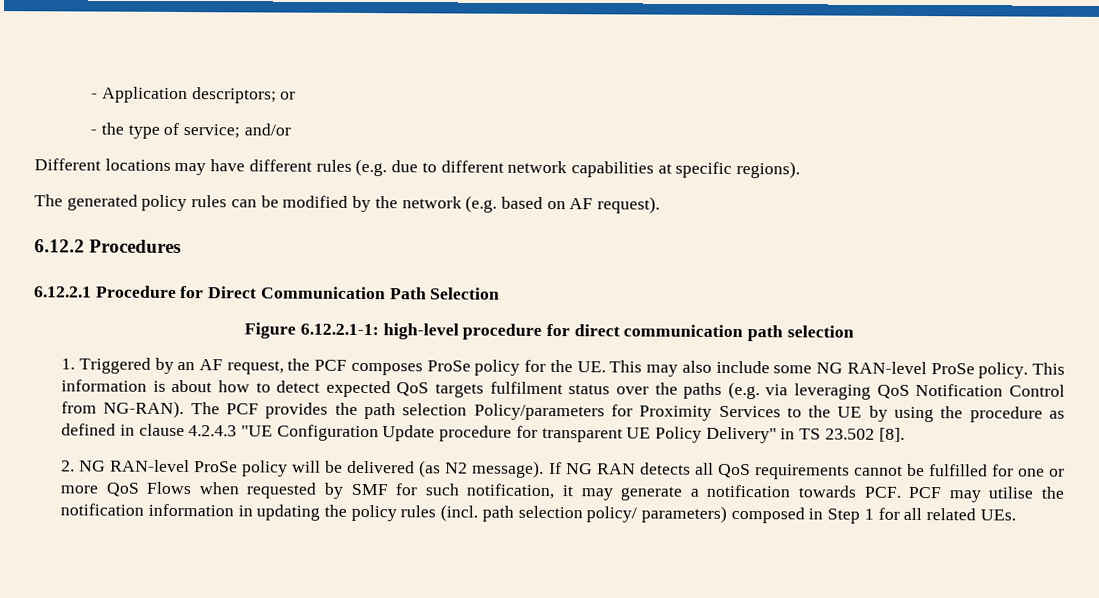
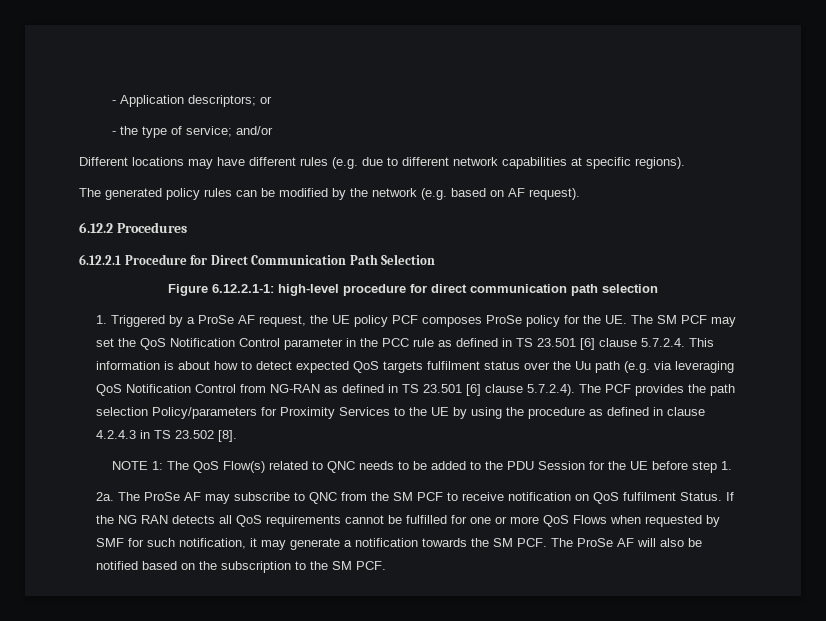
[177,361,196,371] an -> [186,315,234,324] a ProSe
(311, 364) none -> [331,315,388,327] UE policy
[609,360,1029,379] This may also include some NG RAN-level ProSe policy. -> [630,315,736,327] [95,338,685,350] The SM PCF may set the QoS Notification Control parameter in the PCC rule as defined in TS 23.501 [6] clause 5.7.2.4.
[683,382,723,399] paths -> [574,361,620,373] Uu path
[103,400,185,419] NG-RAN). -> [269,384,575,396] NG-RAN as defined in TS 23.501 [6] clause 5.7.2.4).
[240,424,905,444] [61,459,562,478] "UE Configuration Update procedure for transparent UE Policy Delivery" in TS 23.502 [8]. // 2. NG RAN-level ProSe policy will be delivered (as N2 message). If -> [139,430,237,442] [112,461,733,473] [95,492,734,504] [95,515,114,524] in TS 23.502 [8]. // NOTE 1: The QoS Flow(s) related to QNC needs to be added to the PDU Session for the UE before step 1. // 2a. The ProSe AF may subscribe to QNC from the SM PCF to receive notification on QoS fulfilment Status. If the
[863,486,1065,503] [60,503,1016,524] PCF. PCF may utilise the notification information in updating the policy rules (incl. path selection policy/ parameters) composed in Step 1 for all related UEs. -> [470,538,702,547] [95,561,386,573] the SM PCF. The ProSe AF will also be notified based on the subscription to the SM PCF.

